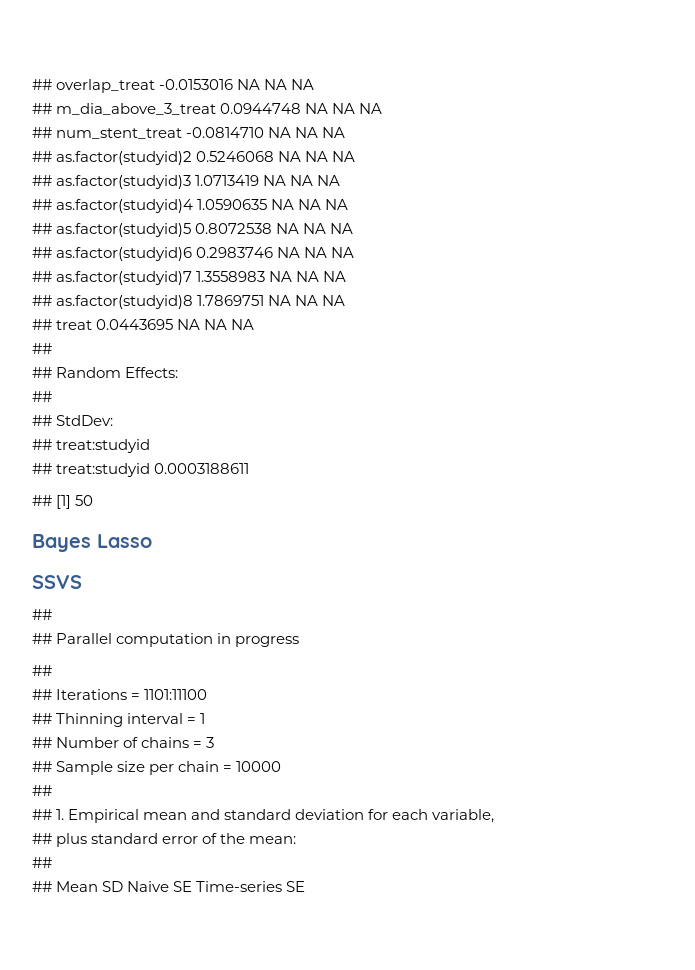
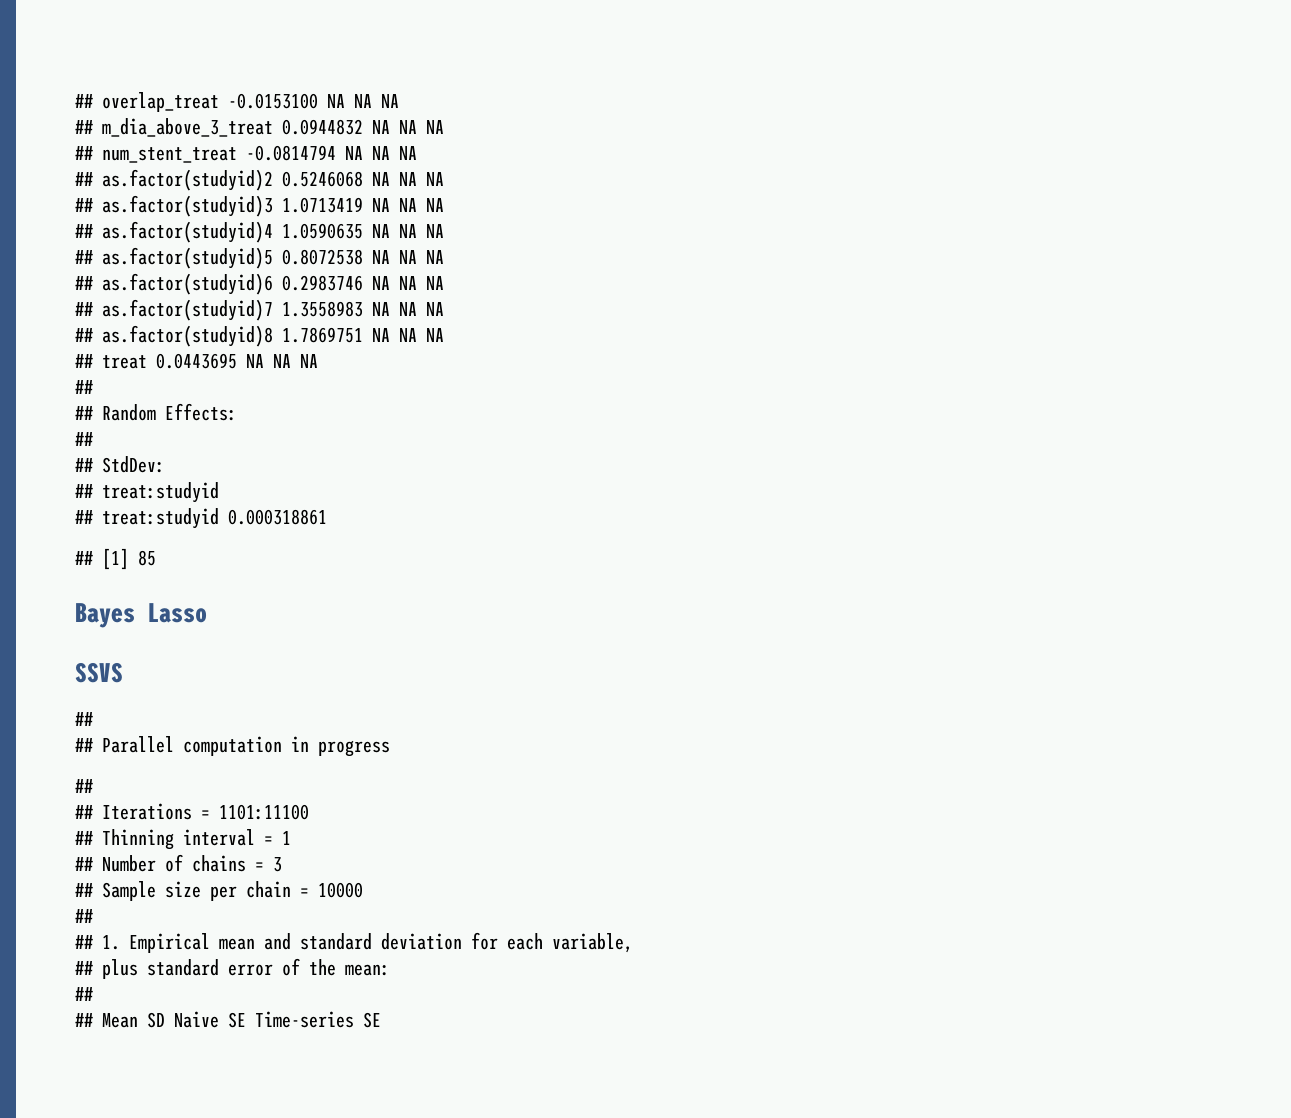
[159,79,234,90] -0.0153016 -> [228,93,318,109] -0.0153100
[220,103,302,114] 0.0944748 -> [282,119,363,135] 0.0944832
[186,127,265,138] -0.0814710 -> [246,145,336,161] -0.0814794
[154,463,250,474] 0.0003188611 -> [228,509,327,525] 0.000318861
[75,495,94,506] 50 -> [138,550,156,566] 85

